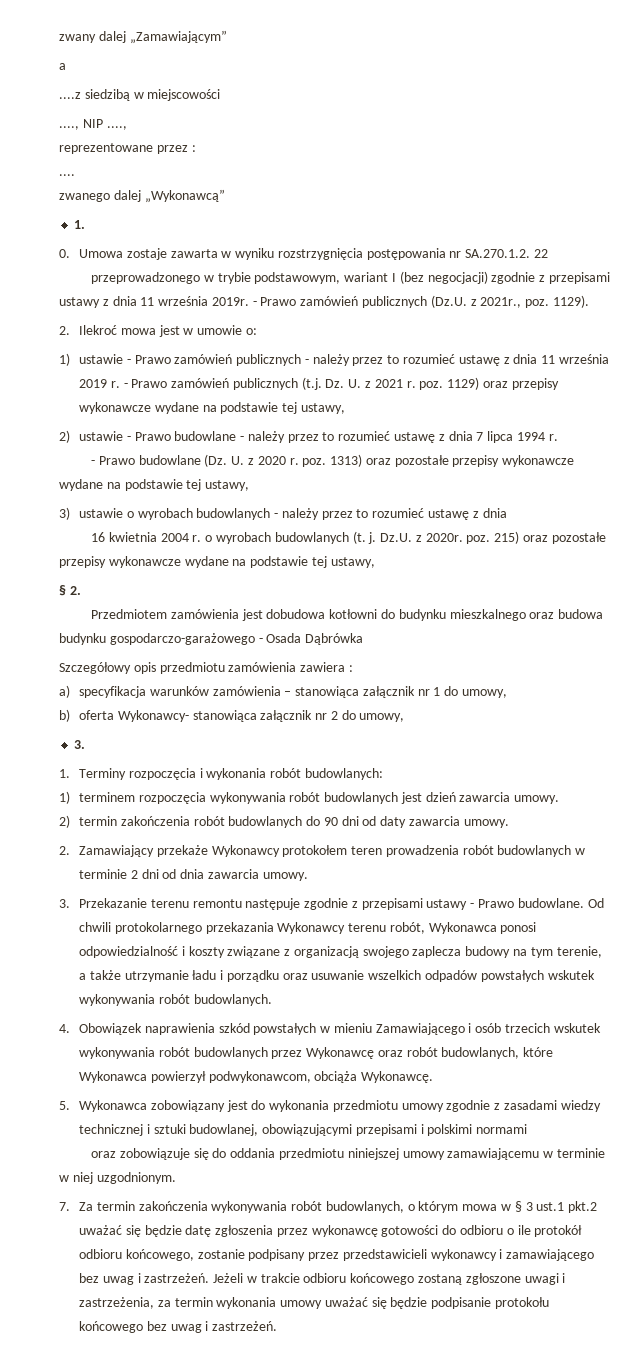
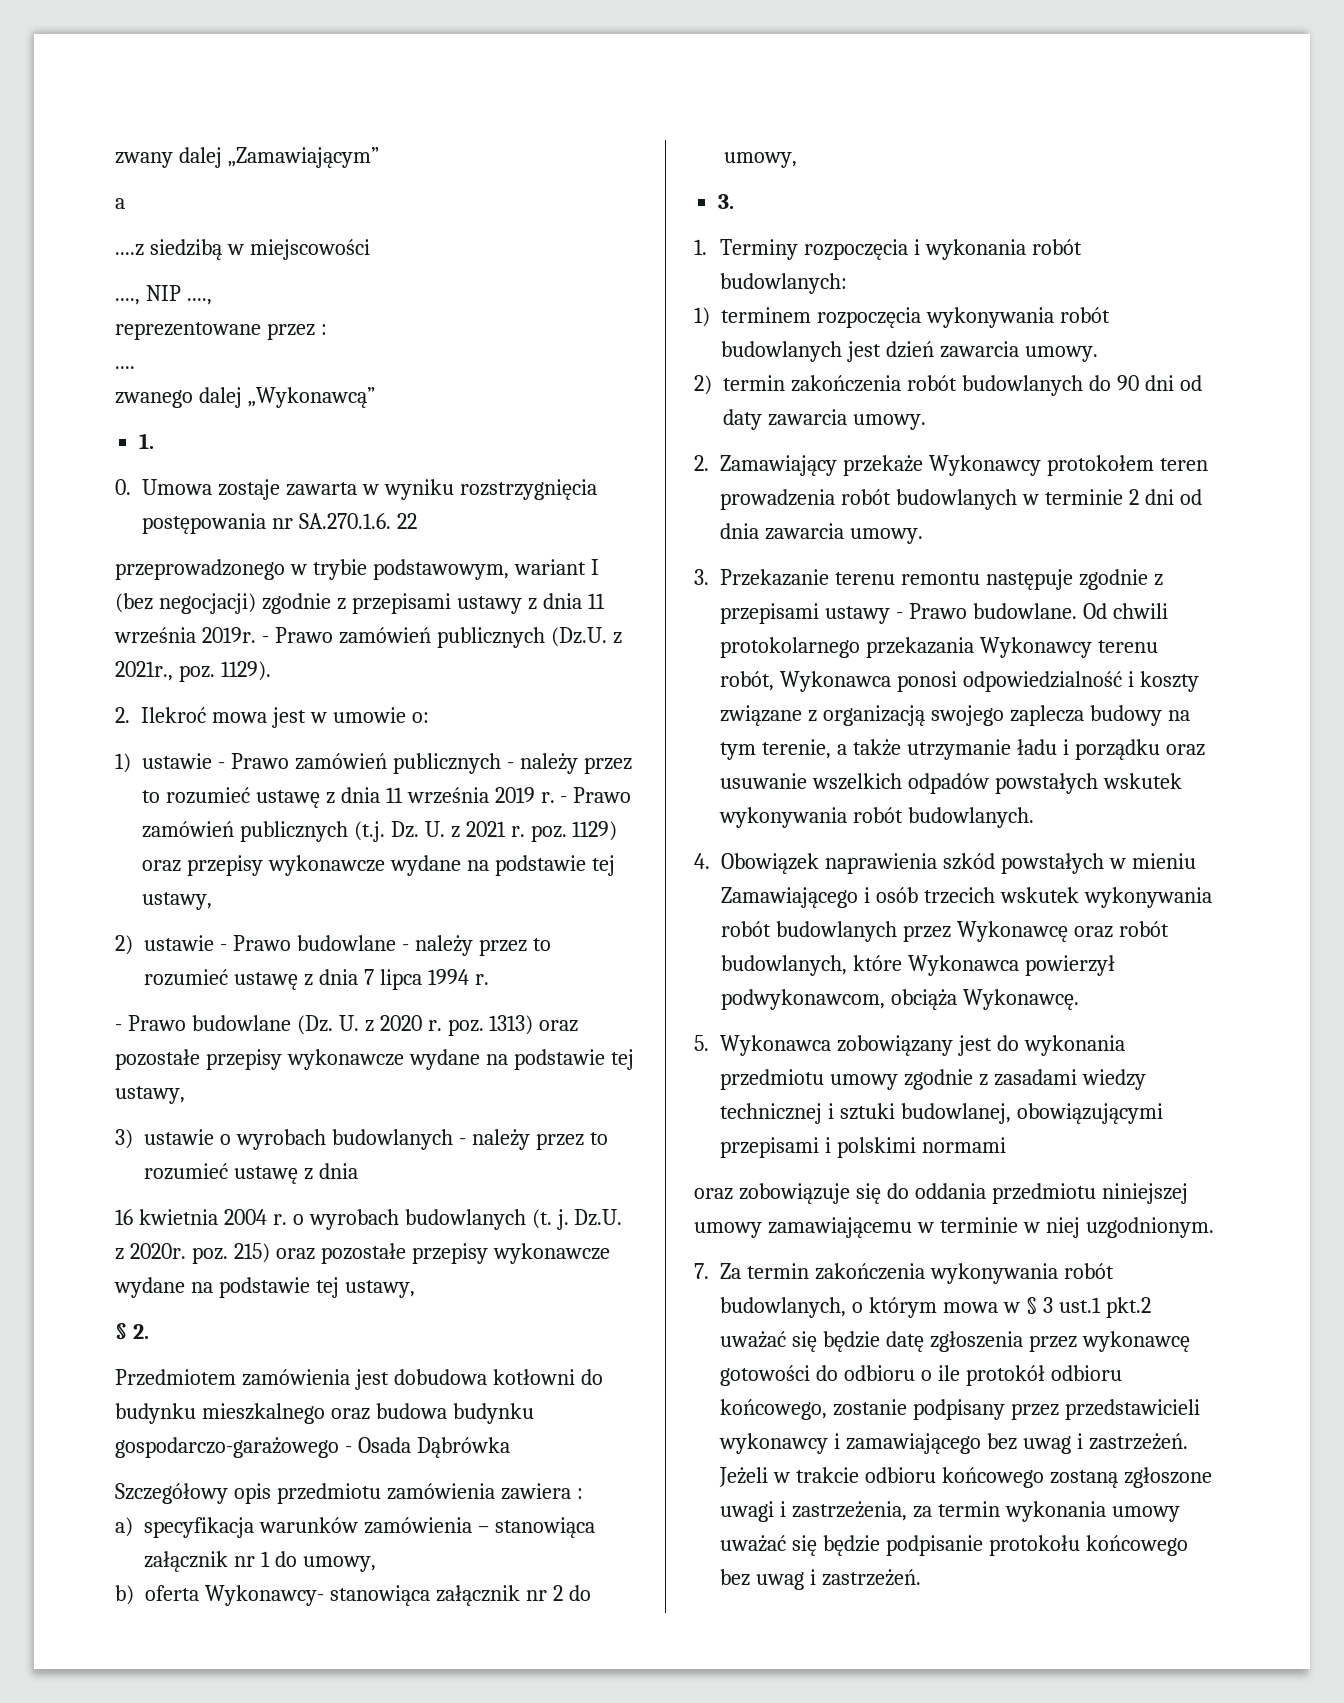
[465,249,531,258] SA.270.1.2. -> [298,513,391,529] SA.270.1.6.

